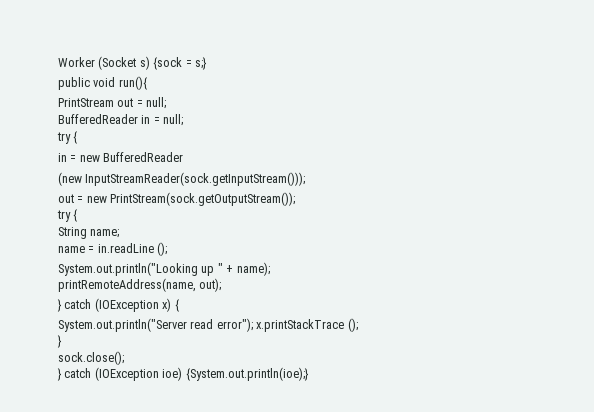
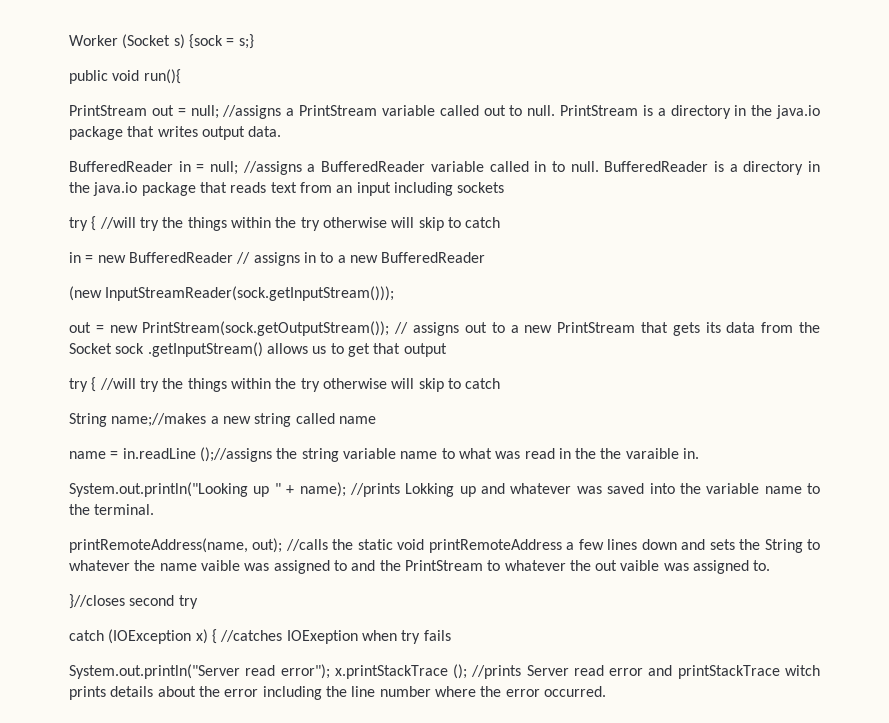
[58,114,184,126] [57,131,78,144] [58,153,77,162] // BufferedReader in = null; // try { // in = -> [222,105,821,119] [69,126,282,140] [69,161,820,175] [69,182,505,196] [69,216,501,231] [69,252,346,266] //assigns a PrintStream variable called out to null. PrintStream is a directory in the java.io package that writes output data. // BufferedReader in = null; //assigns a BufferedReader variable called in to null. BufferedReader is a directory in the java.io package that reads text from an input including sockets // try { //will try the things within the try otherwise will skip to catch // in = new BufferedReader // assigns in to a
[57,209,78,222] [58,227,120,239] [58,242,168,256] // try { // String name; // name = in.readLine (); -> [394,322,820,336] [69,342,447,357] [69,377,501,392] [69,413,376,427] [69,447,700,462] // assigns out to a new PrintStream that gets its data from the Socket sock .getInputStream() allows us to get that output // try { //will try the things within the try otherwise will skip to catch // String name;//makes a new string called name // name = in.readLine ();//assigns the string variable name to what was read in the the varaible in.
[58,278,222,292] [57,299,62,312] // printRemoteAddress(name, out); // } -> [349,483,820,497] [69,504,155,515] [69,538,821,553] [69,560,771,574] [69,594,198,609] //prints Lokking up and whatever was saved into the variable name to the terminal. // printRemoteAddress(name, out); //calls the static void printRemoteAddress a few lines down and sets the String to whatever the name vaible was assigned to and the PrintStream to whatever the out vaible was assigned to. // }//closes second try //
(179, 305) none -> [220,630,451,644] //catches IOExeption when try fails
[57,335,62,348] [58,351,124,365] [57,367,309,381] // } // sock.close(); // } catch (IOException ioe) {System.out.println(ioe);} -> [471,665,820,679] [69,686,606,700] //prints Server read error and printStackTrace witch prints details about the error including the line number where the error occurred.

